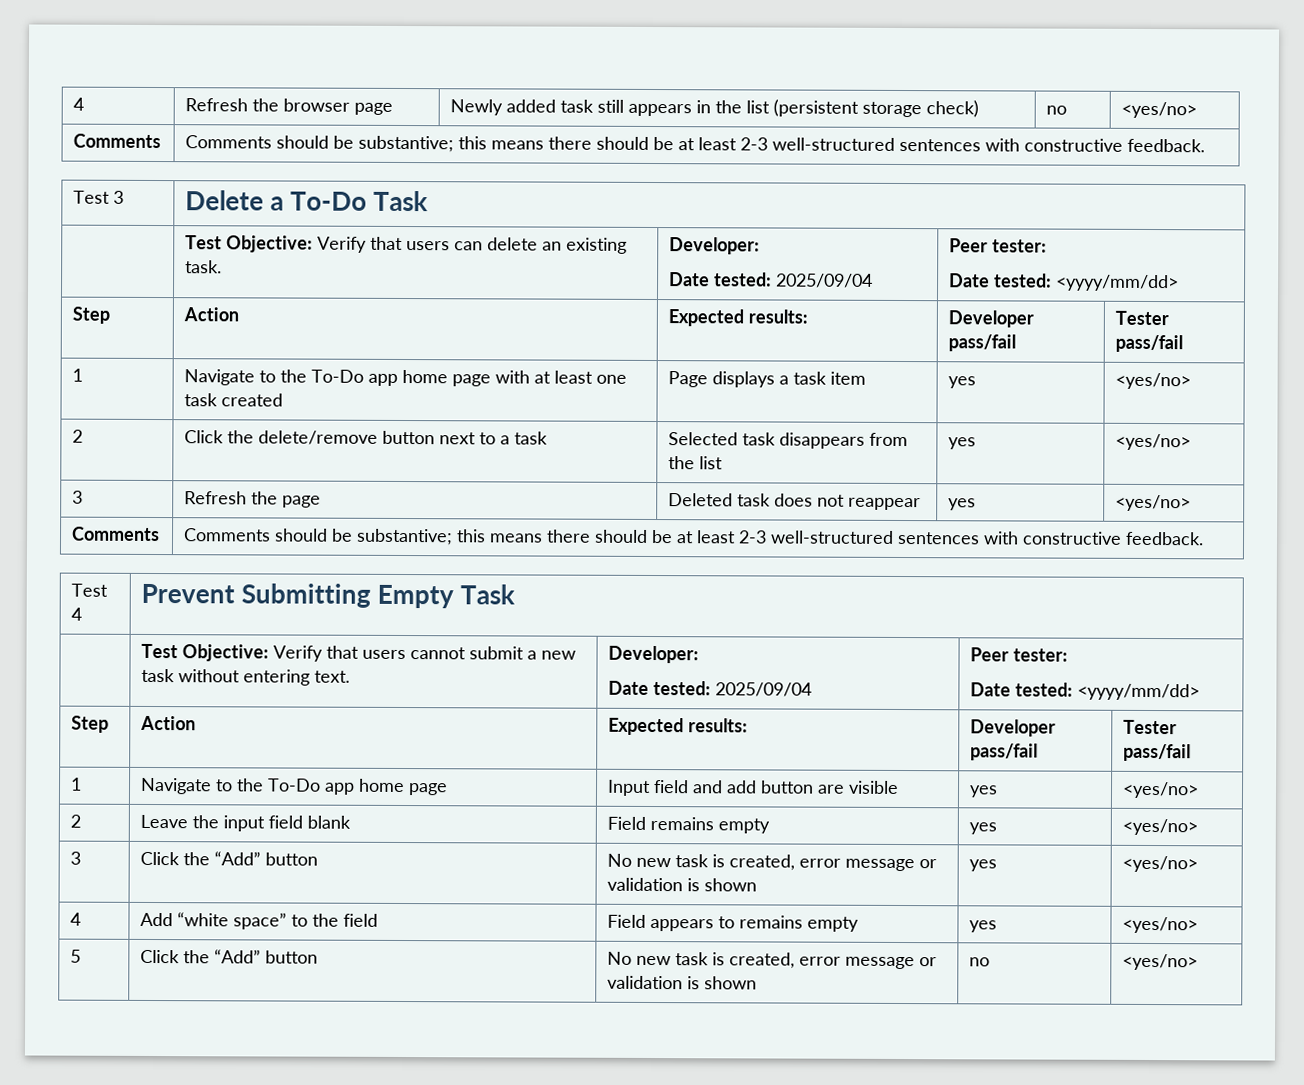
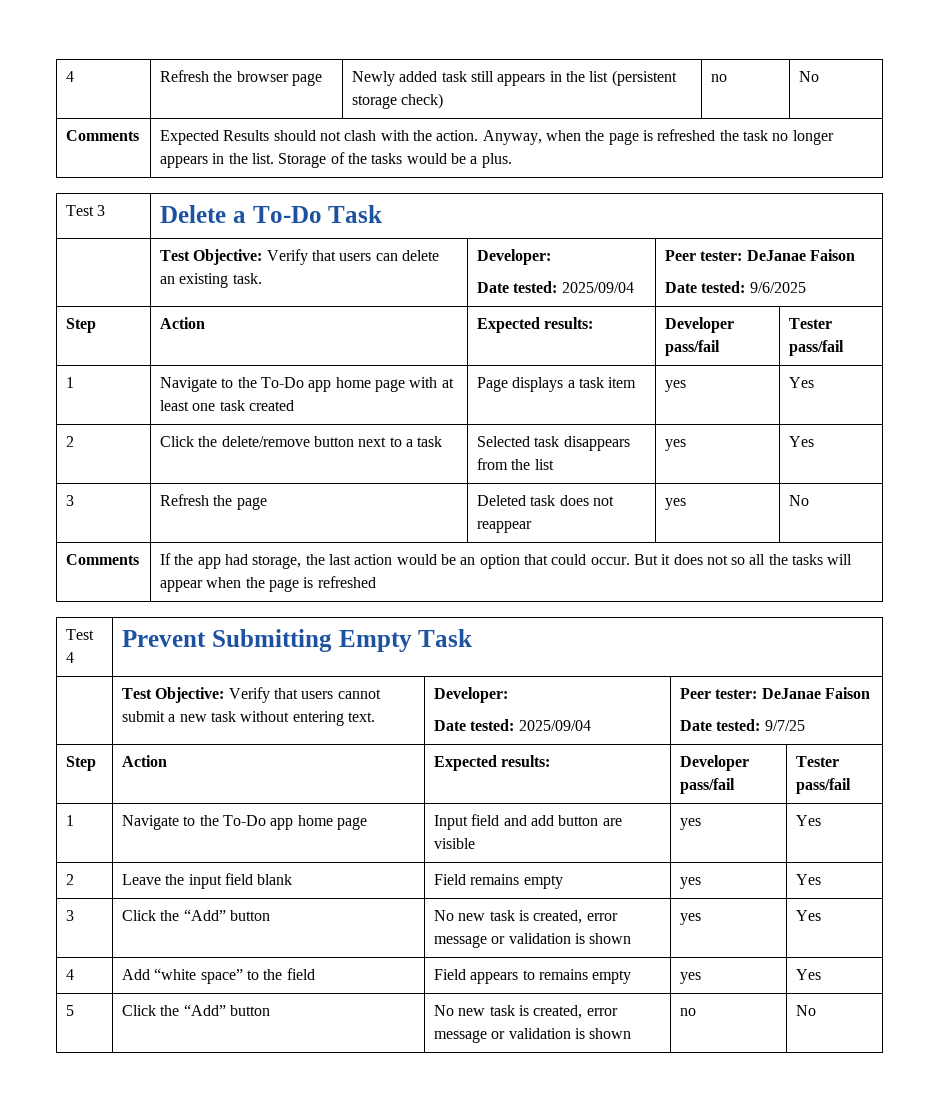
[1121,101,1198,119] [73,133,162,149] [185,135,1206,153] <yes/no> // Comments | Comments should be substantive; this means there should be at least 2-3 well-structured sentences with constructive feedback. -> [799,71,820,82] [66,130,140,141] [160,129,834,145] [160,152,512,168] No // Comments | Expected Results should not clash with the action. Anyway, when the page is refreshed the task no longer appears in the list. Storage of the tasks would be a plus.
[949,273,1180,292] // Date tested: <yyyy/mm/dd> -> [746,249,856,261] [665,281,806,293] DeJanae Faison // Date tested: 9/6/2025
[1115,372,1192,390] <yes/no> -> [789,377,815,388] Yes
[1115,433,1192,451] <yes/no> -> [789,436,815,447] Yes
[1115,494,1192,512] [72,526,161,542] [184,528,1205,546] <yes/no> // Comments | Comments should be substantive; this means there should be at least 2-3 well-structured sentences with constructive feedback. -> [789,495,810,506] [66,554,140,565] [160,553,853,569] [160,576,376,592] No // Comments | If the app had storage, the last action would be an option that could occur. But it does not so all the tasks will appear when the page is refreshed
[970,682,1201,701] // Date tested: <yyyy/mm/dd> -> [761,687,871,699] [680,719,805,731] DeJanae Faison // Date tested: 9/7/25
[1122,781,1200,799] <yes/no> -> [796,815,822,826] Yes
[1122,818,1199,836] <yes/no> -> [796,874,822,885] Yes
[1122,855,1199,873] <yes/no> -> [796,910,822,921] Yes
[1122,916,1199,934] <yes/no> -> [796,969,822,980] Yes
[1122,953,1199,971] <yes/no> -> [796,1005,817,1016] No

